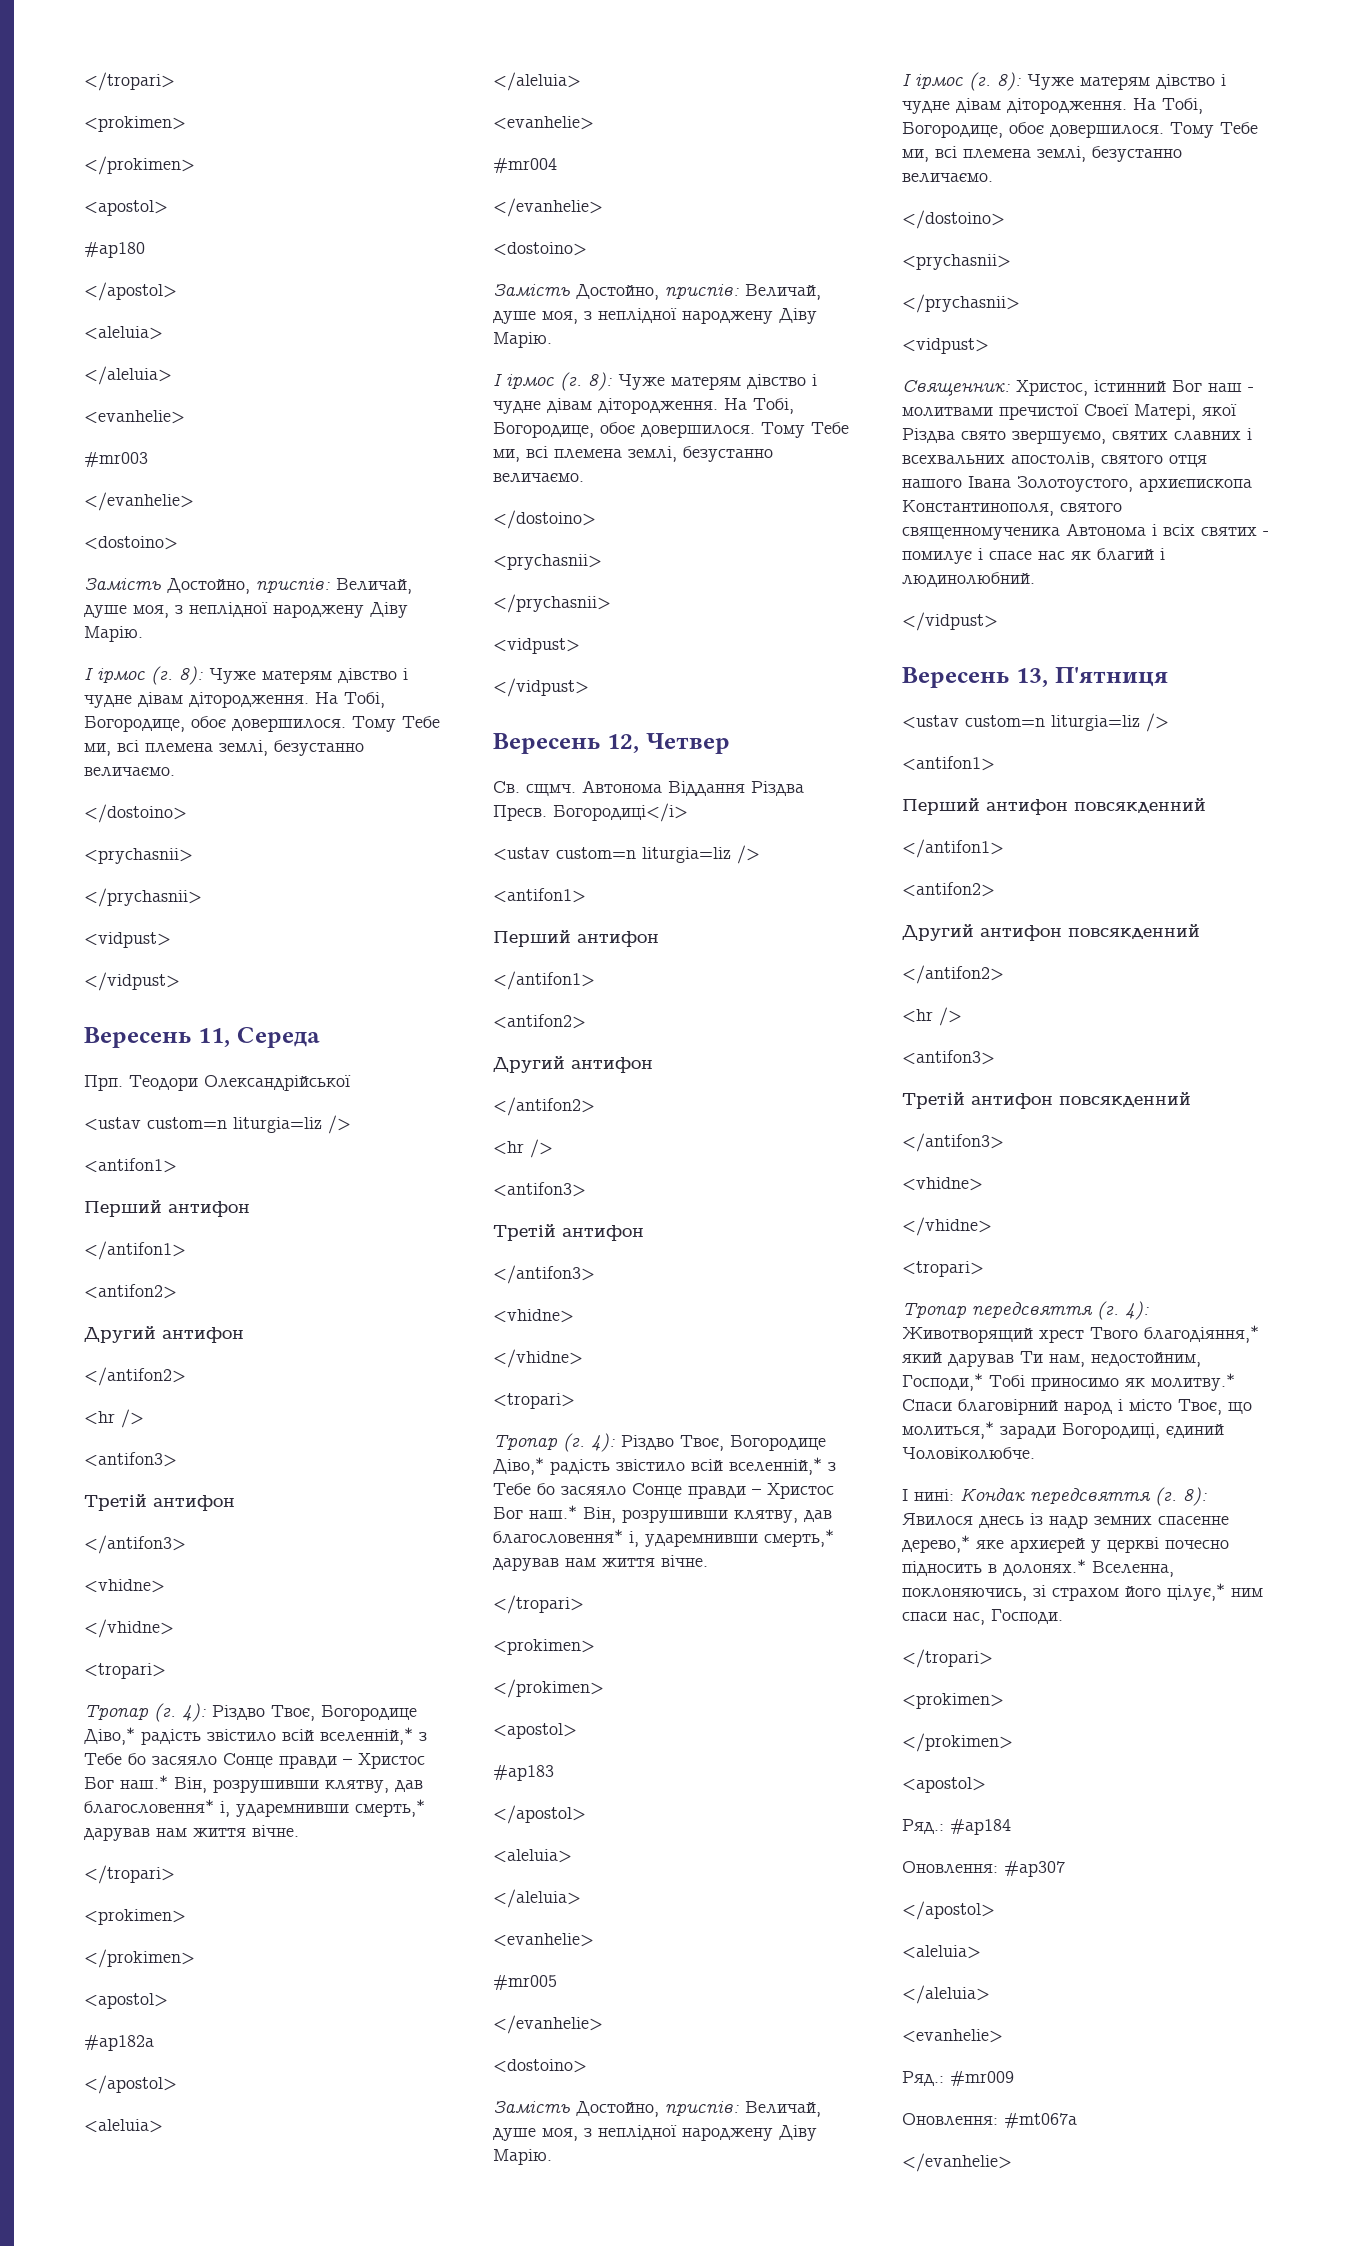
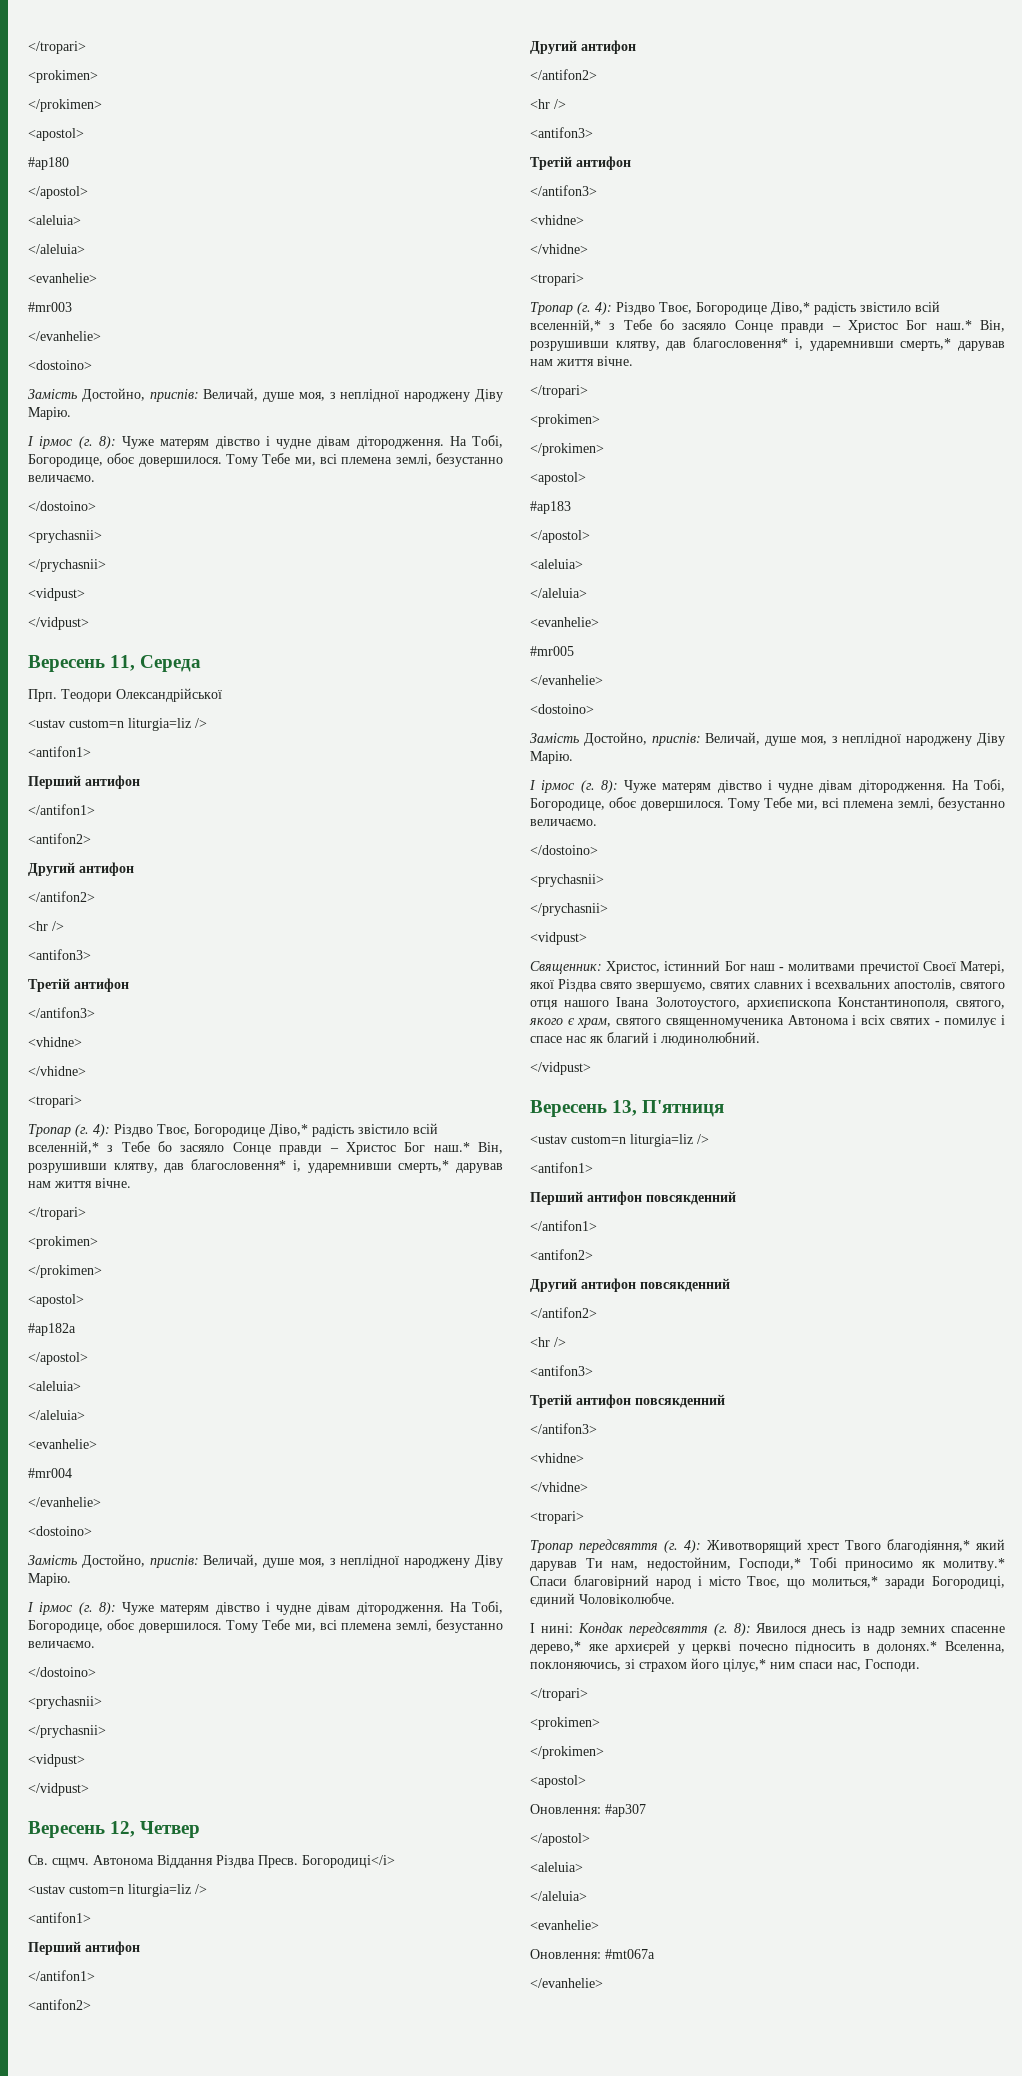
(1054, 508) none -> [956,1000,1005,1009] [529,1018,612,1028] святого, якого є храм,
[902,1818,1011,1835] // Ряд.: #ap184 -> (586, 1781) none
[902,2070,1014,2087] // Ряд.: #mr009 -> (599, 1925) none

